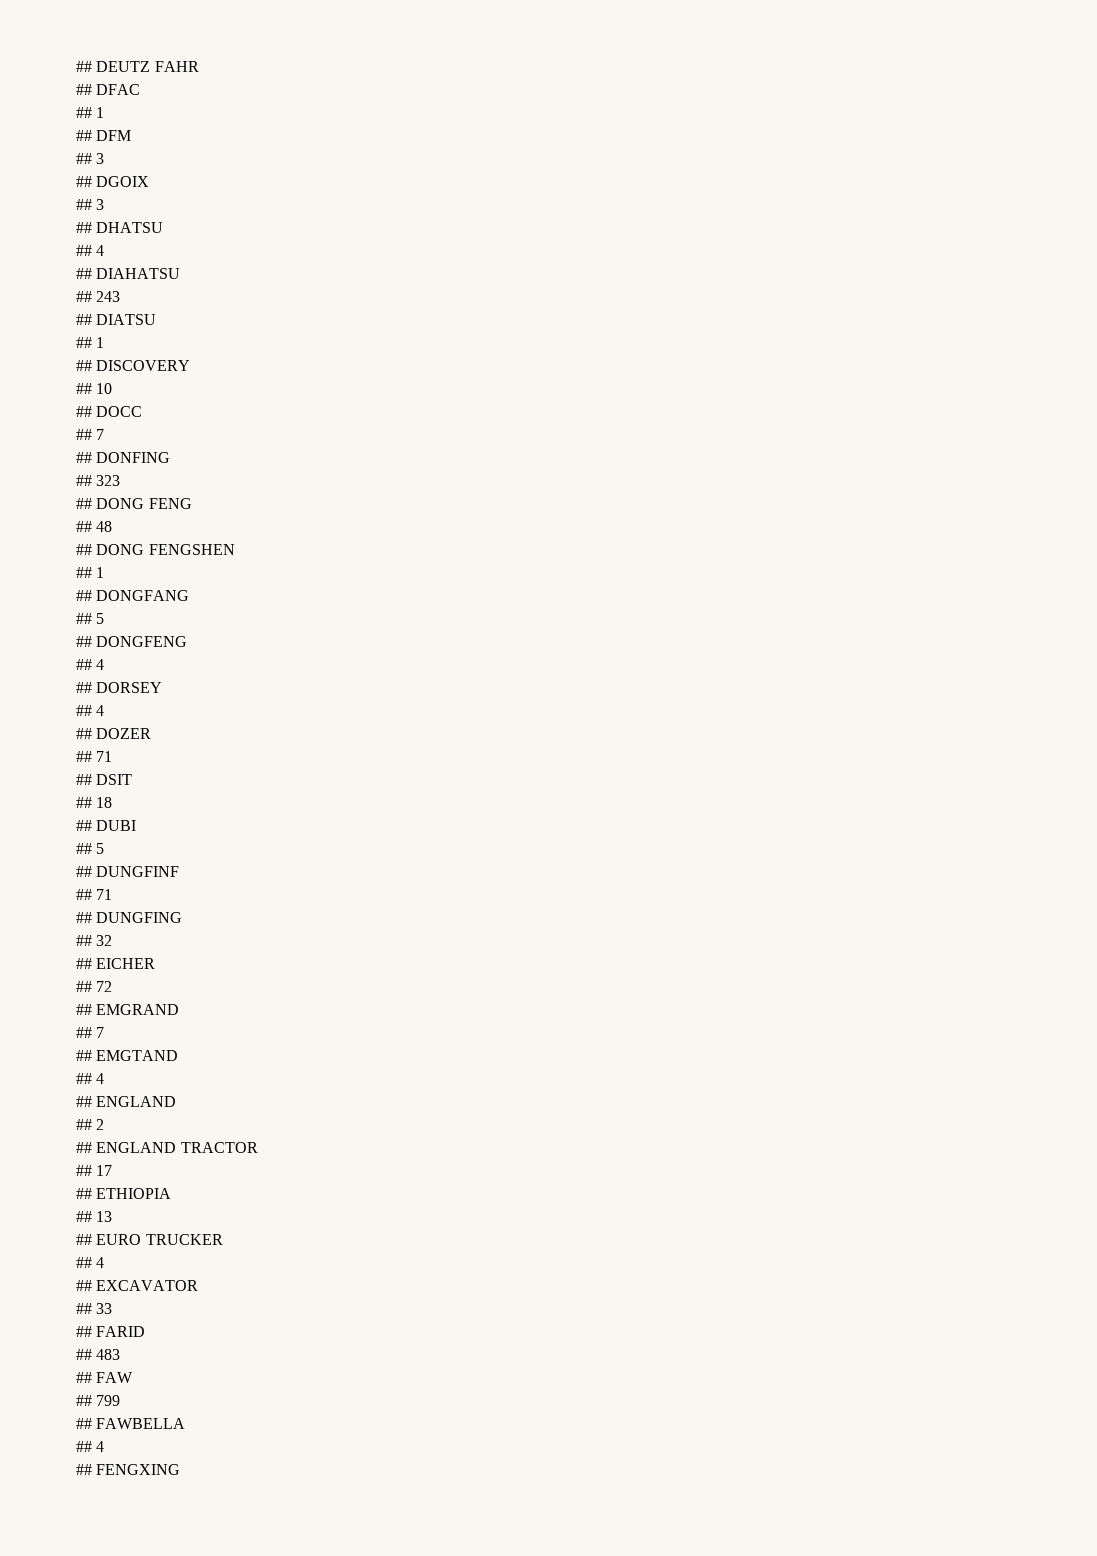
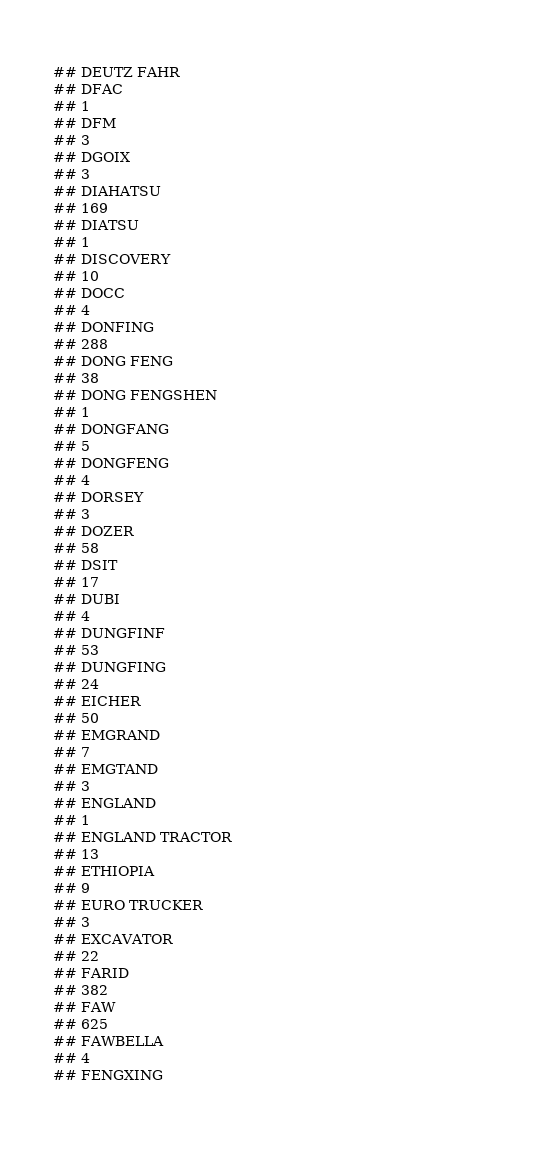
[76,222,164,233] [76,245,105,256] // ## DHATSU // ## 4 -> (90, 174) none
[96,291,121,302] 243 -> [81,203,108,213] 169
[96,429,105,440] 7 -> [81,305,90,315] 4
[96,475,121,486] 323 -> [81,339,108,349] 288
[96,521,113,532] 48 -> [81,373,99,383] 38
[96,705,105,716] 4 -> [81,509,90,519] 3
[96,751,113,762] 71 -> [81,543,99,553] 58
[96,797,113,808] 18 -> [81,577,99,587] 17
[96,843,105,854] 5 -> [81,611,90,621] 4
[96,889,113,900] 71 -> [81,645,99,655] 53
[96,935,113,946] 32 -> [81,679,99,689] 24
[96,981,113,992] 72 -> [81,713,99,723] 50
[96,1073,105,1084] 4 -> [81,781,90,791] 3
[96,1119,105,1130] 2 -> [81,815,90,825] 1
[96,1165,113,1176] 17 -> [81,849,99,859] 13
[96,1211,113,1222] 13 -> [81,883,90,893] 9
[96,1257,105,1268] 4 -> [81,917,90,927] 3
[96,1303,113,1314] 33 -> [81,951,99,961] 22
[96,1349,121,1360] 483 -> [81,985,108,995] 382
[96,1395,121,1406] 799 -> [81,1019,108,1029] 625

